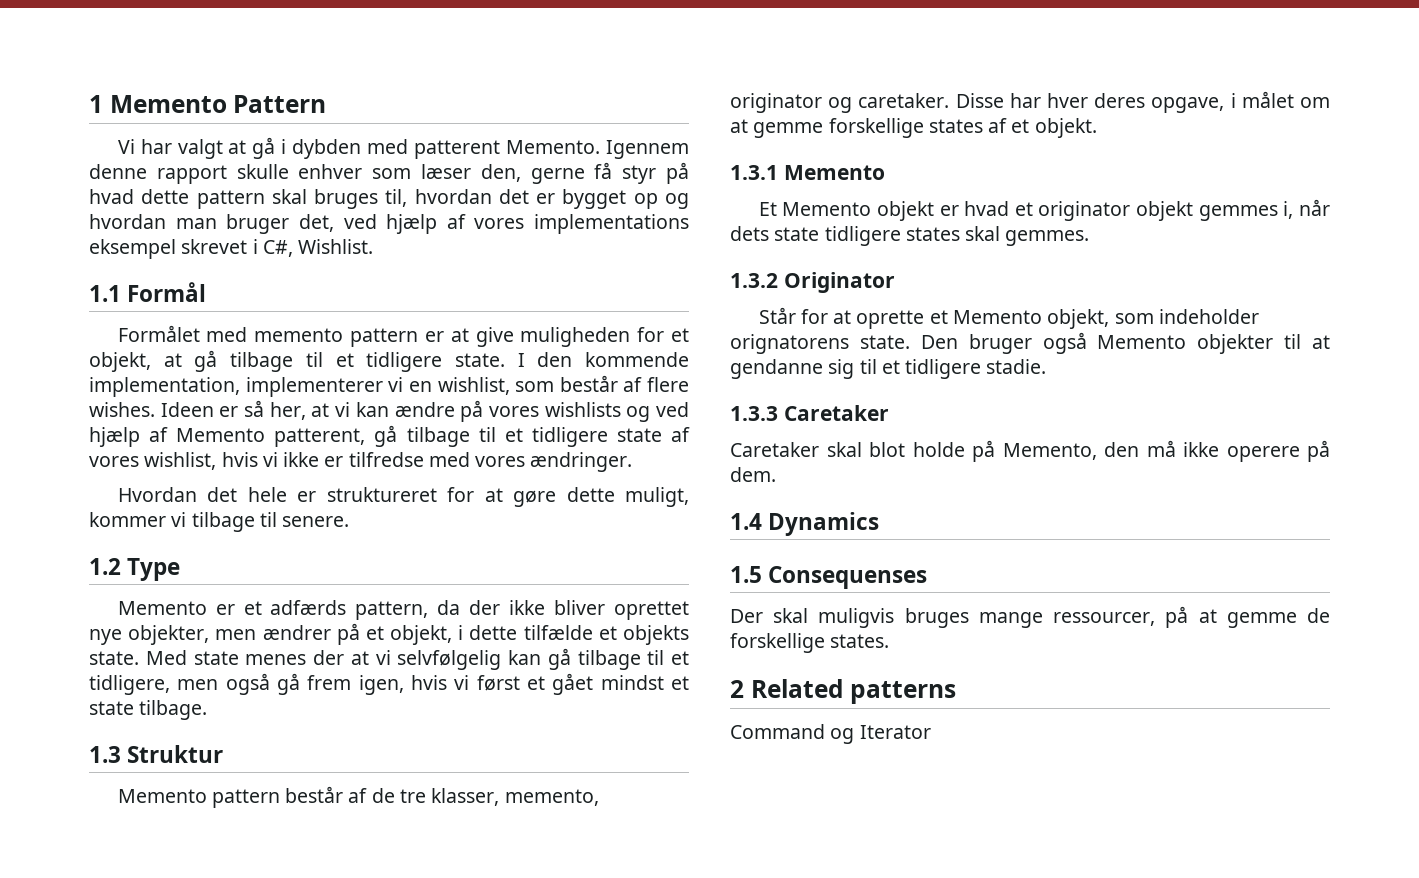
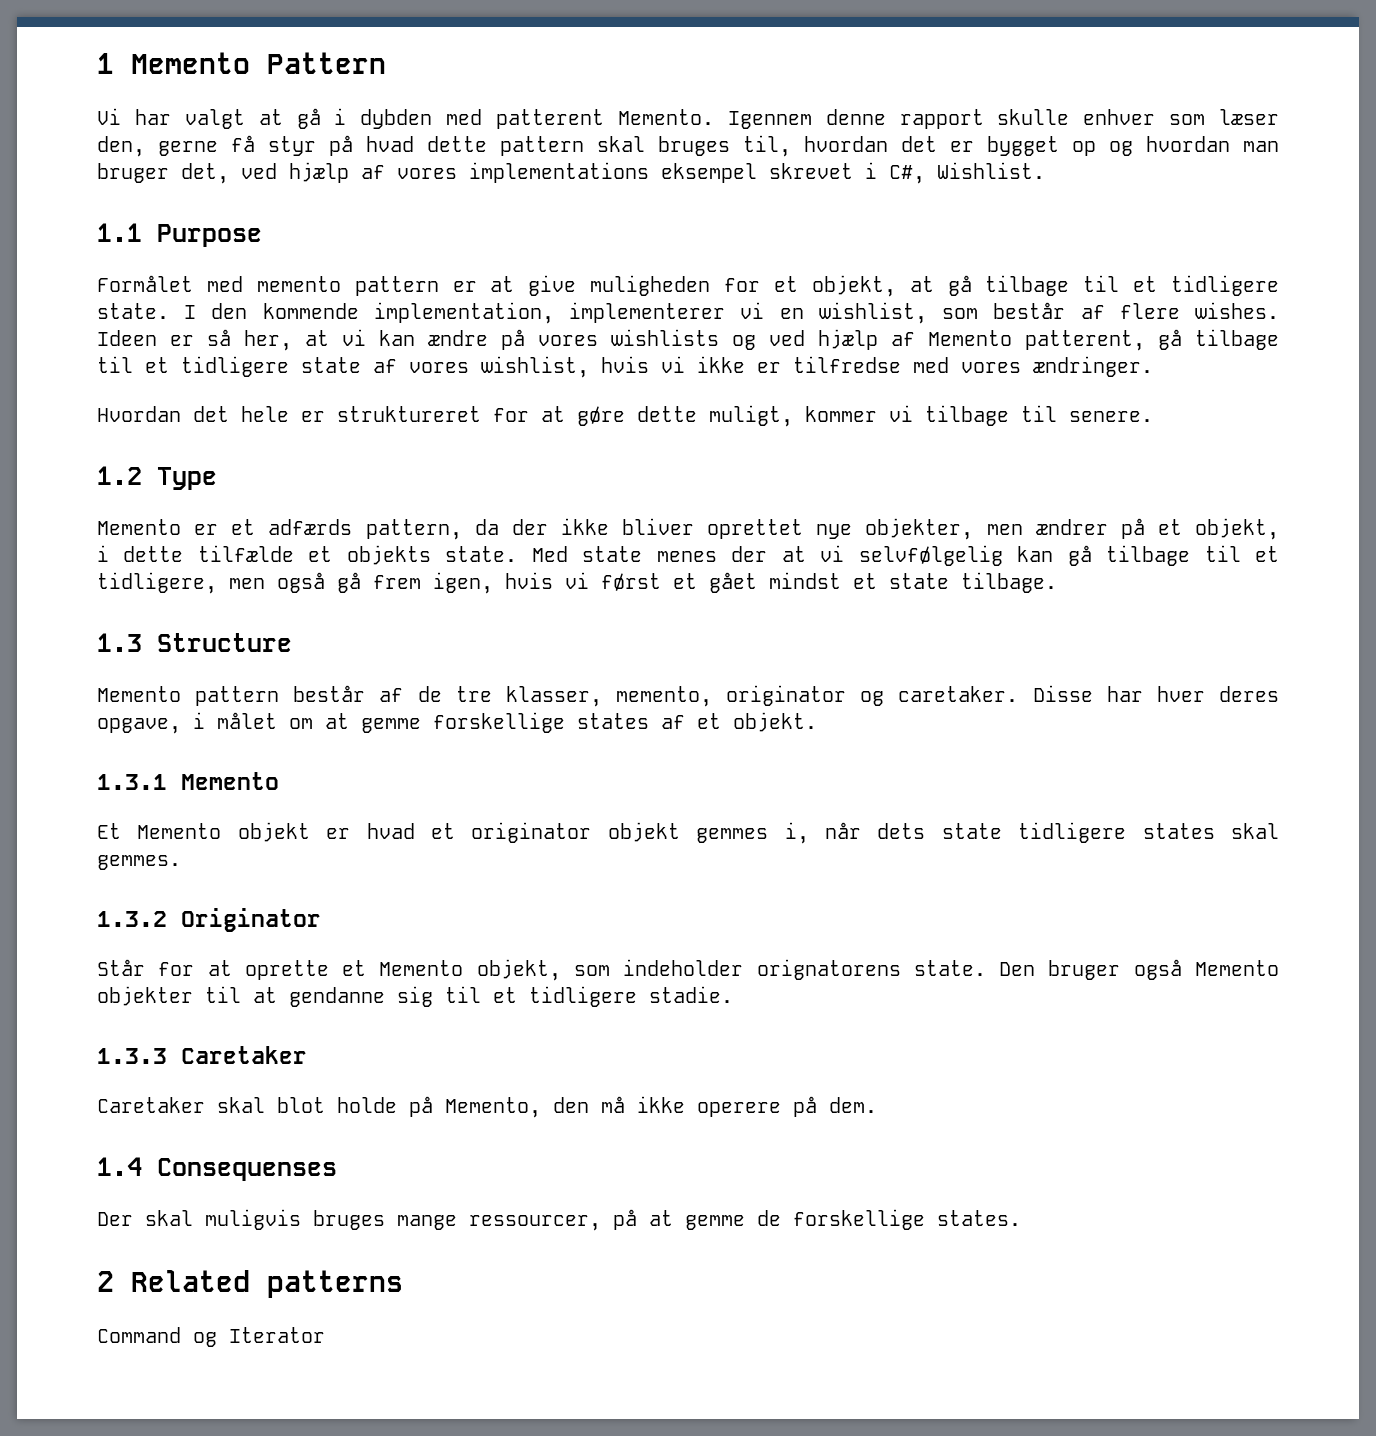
[127,282,207,302] Formål -> [157,224,262,247] Purpose
[127,745,224,763] Struktur -> [157,633,292,652] Structure
[768,512,880,536] [730,566,762,583] Dynamics // 1.5 -> (142, 1166) none

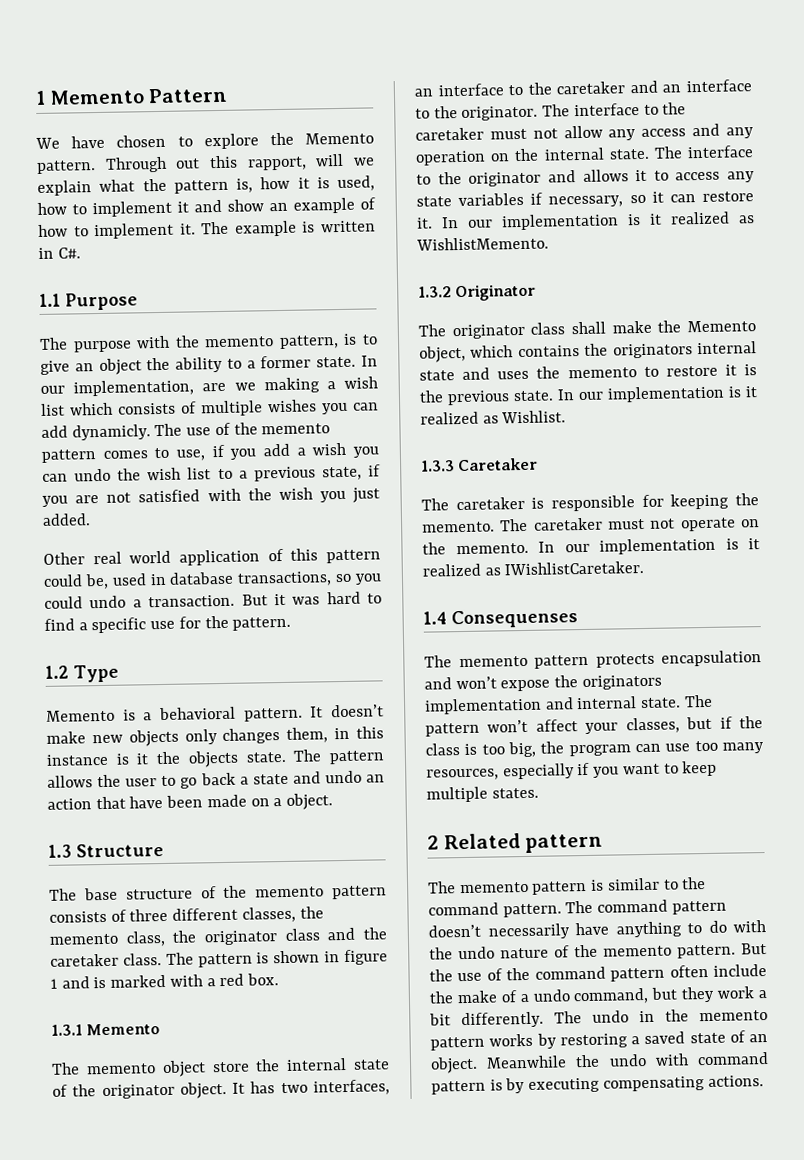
[97,108,1279,129] [97,135,1279,157] [97,162,1045,184] [97,223,262,247] [97,275,1279,297] [97,302,1280,324] [97,329,1279,351] [97,356,1153,378] [97,405,1153,427] [97,466,217,490] [97,518,1279,540] [97,545,1280,566] [97,572,1057,594] [97,633,292,652] [97,685,1279,707] [97,712,817,734] [97,772,279,790] [97,822,1279,844] [97,855,181,870] [97,908,321,932] [97,959,1280,981] [97,986,733,1007] [97,1046,307,1064] [97,1096,877,1118] [97,1157,337,1181] [97,1209,1021,1231] [97,1270,403,1298] [97,1327,325,1347] Vi har valgt at gå i dybden med patterent Memento. Igennem denne rapport skulle enhver som læser den, gerne få styr på hvad dette pattern skal bruges til, hvordan det er bygget op og hvordan man bruger det, ved hjælp af vores implementations eksempel skrevet i C#, Wishlist. // 1.1 Purpose // Formålet med memento pattern er at give muligheden for et objekt, at gå tilbage til et tidligere state. I den kommende implementation, implementerer vi en wishlist, som består af flere wishes. Ideen er så her, at vi kan ændre på vores wishlists og ved hjælp af Memento patterent, gå tilbage til et tidligere state af vores wishlist, hvis vi ikke er tilfredse med vores ændringer. // Hvordan det hele er struktureret for at gøre dette muligt, kommer vi tilbage til senere. // 1.2 Type // Memento er et adfærds pattern, da der ikke bliver oprettet nye objekter, men ændrer på et objekt, i dette tilfælde et objekts state. Med state menes der at vi selvfølgelig kan gå tilbage til et tidligere, men også gå frem igen, hvis vi først et gået mindst et state tilbage. // 1.3 Structure // Memento pattern består af de tre klasser, memento, originator og caretaker. Disse har hver deres opgave, i målet om at gemme forskellige states af et objekt. // 1.3.1 Memento // Et Memento objekt er hvad et originator objekt gemmes i, når dets state tidligere states skal gemmes. // 1.3.2 Originator // Står for at oprette et Memento objekt, som indeholder orignatorens state. Den bruger også Memento objekter til at gendanne sig til et tidligere stadie. // 1.3.3 Caretaker // Caretaker skal blot holde på Memento, den må ikke operere på dem. // 1.4 Consequenses // Der skal muligvis bruges mange ressourcer, på at gemme de forskellige states. // 2 Related patterns // Command og Iterator -> [35,132,374,150] [37,153,375,174] [37,175,375,196] [37,197,376,218] [38,220,376,240] [38,247,81,259] [39,292,138,311] [39,333,378,353] [40,355,378,376] [40,376,378,397] [41,399,379,417] [41,422,331,441] [41,442,379,463] [42,464,381,482] [42,487,380,507] [42,513,91,526] [43,548,381,566] [43,571,382,590] [44,591,382,609] [44,615,292,634] [45,664,119,683] [46,704,384,722] [46,726,384,747] [46,749,386,768] [47,770,385,789] [47,793,334,810] [48,842,164,858] [49,885,387,901] [49,906,324,923] [49,927,387,947] [50,949,388,968] [50,973,280,989] [51,1023,161,1036] [51,1057,390,1078] [52,1079,390,1100] [414,79,752,97] [415,102,687,121] [415,123,754,141] [415,145,754,166] [416,169,755,187] [416,191,754,208] [416,211,755,231] [416,236,549,251] [418,283,537,302] [418,320,756,340] [419,341,757,363] [419,364,757,381] [419,385,758,406] [420,410,567,425] [421,457,539,472] [421,493,759,512] [422,517,760,533] [422,537,760,555] [422,560,645,577] [423,609,578,629] [424,650,762,669] [424,674,662,692] [424,694,713,715] [425,716,763,737] [425,740,764,758] [426,760,718,781] [426,786,539,803] [427,833,604,853] [428,877,707,895] [428,899,727,918] [428,920,766,940] [429,943,767,960] [429,964,767,982] [429,986,767,1005] [429,1009,768,1029] [430,1030,768,1051] [430,1051,769,1074] [431,1075,764,1095] We have chosen to explore the Memento pattern. Through out this rapport, will we explain what the pattern is, how it is used, how to implement it and show an example of how to implement it. The example is written in C#. // 1.1 Purpose // The purpose with the memento pattern, is to give an object the ability to a former state. In our implementation, are we making a wish list which consists of multiple wishes you can add dynamicly. The use of the memento pattern comes to use, if you add a wish you can undo the wish list to a previous state, if you are not satisfied with the wish you just added. // Other real world application of this pattern could be, used in database transactions, so you could undo a transaction. But it was hard to find a specific use for the pattern. // 1.2 Type // Memento is a behavioral pattern. It doesn’t make new objects only changes them, in this instance is it the objects state. The pattern allows the user to go back a state and undo an action that have been made on a object. // 1.3 Structure // The base structure of the memento pattern consists of three different classes, the memento class, the originator class and the caretaker class. The pattern is shown in figure 1 and is marked with a red box. // 1.3.1 Memento // The memento object store the internal state of the originator object. It has two interfaces, an interface to the caretaker and an interface to the originator. The interface to the caretaker must not allow any access and any operation on the internal state. The interface to the originator and allows it to access any state variables if necessary, so it can restore it. In our implementation is it realized as WishlistMemento. // 1.3.2 Originator // The originator class shall make the Memento object, which contains the originators internal state and uses the memento to restore it is the previous state. In our implementation is it realized as Wishlist. // 1.3.3 Caretaker // The caretaker is responsible for keeping the memento. The caretaker must not operate on the memento. In our implementation is it realized as IWishlistCaretaker. // 1.4 Consequenses // The memento pattern protects encapsulation and won’t expose the originators implementation and internal state. The pattern won’t affect your classes, but if the class is too big, the program can use too many resources, especially if you want to keep multiple states. // 2 Related pattern // The memento pattern is similar to the command pattern. The command pattern doesn’t necessarily have anything to do with the undo nature of the memento pattern. But the use of the command pattern often include the make of a undo command, but they work a bit differently. The undo in the memento pattern works by restoring a saved state of an object. Meanwhile the undo with command pattern is by executing compensating actions.

